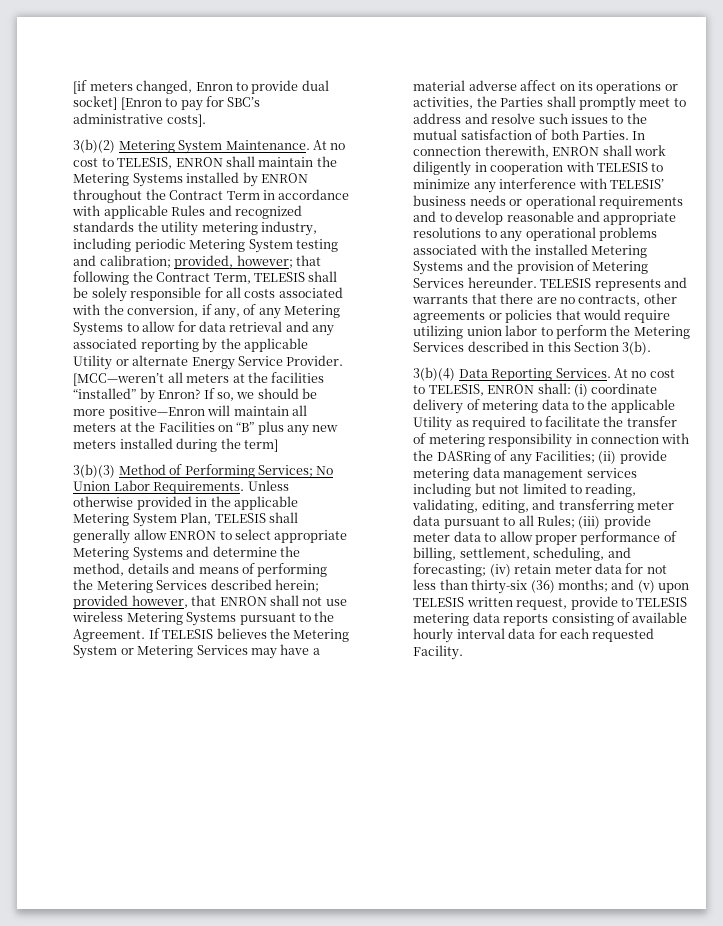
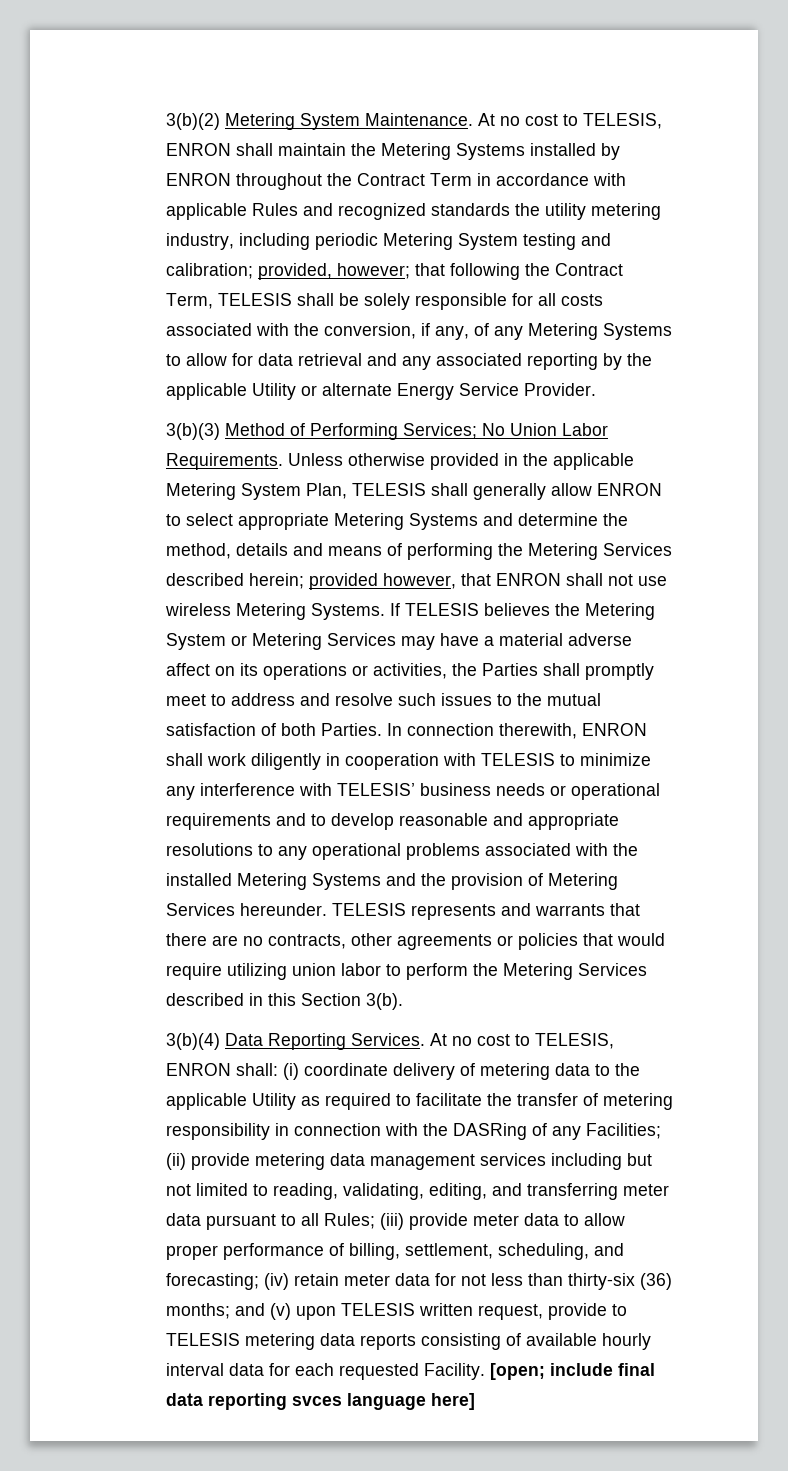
[73,80,329,94] [73,96,261,111] [73,113,206,127] [if meters changed, Enron to provide dual socket] [Enron to pay for SBC’s administrative costs]. // -> (166, 121) none
[73,372,325,386] [73,388,318,403] [73,405,307,419] [73,421,339,436] [73,438,278,452] [MCC—weren’t all meters at the facilities “installed” by Enron? If so, we should be more positive—Enron will maintain all meters at the Facilities on “B” plus any new meters installed during the term] -> (597, 389) none
[186,611,335,626] [73,629,146,642] Systems pursuant to the Agreement. -> [311,603,386,620] Systems.
(464, 652) none -> [490,1363,656,1380] [166,1393,476,1410] [open; include final data reporting svces language here]

